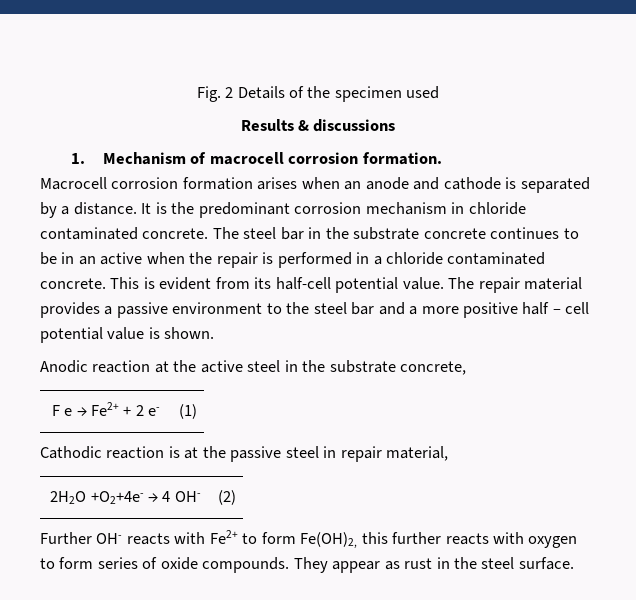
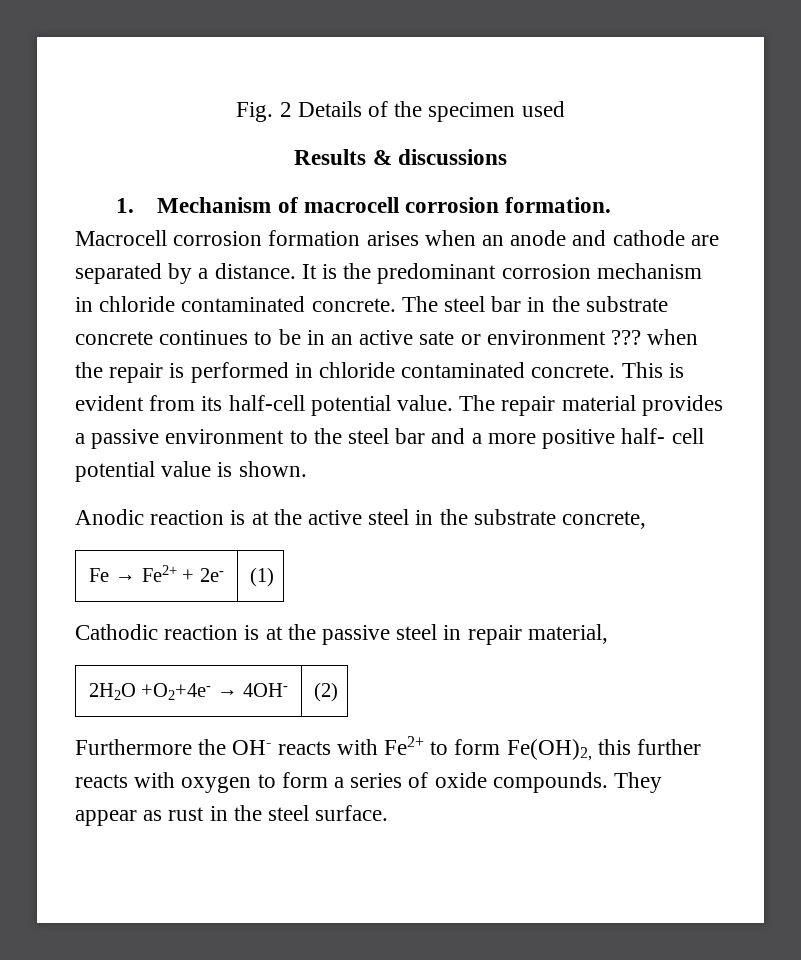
[505,177,517,189] is -> [690,235,719,246] are
(143, 258) none -> [419,330,642,345] sate or environment ???
[373,256,382,265] a -> (313, 370) none
[522,302,561,315] half – -> [621,428,666,444] half-
(151, 366) none -> [230,510,246,525] is
[51,405,73,416] F e -> [89,568,110,582] Fe
[135,405,161,416] 2 e- -> [199,568,224,582] 2e-
[162,491,201,502] 4 OH- -> [243,683,289,697] 4OH-
[40,532,92,544] Further -> [75,739,227,755] Furthermore the
(94, 563) none -> [334,777,345,788] a

